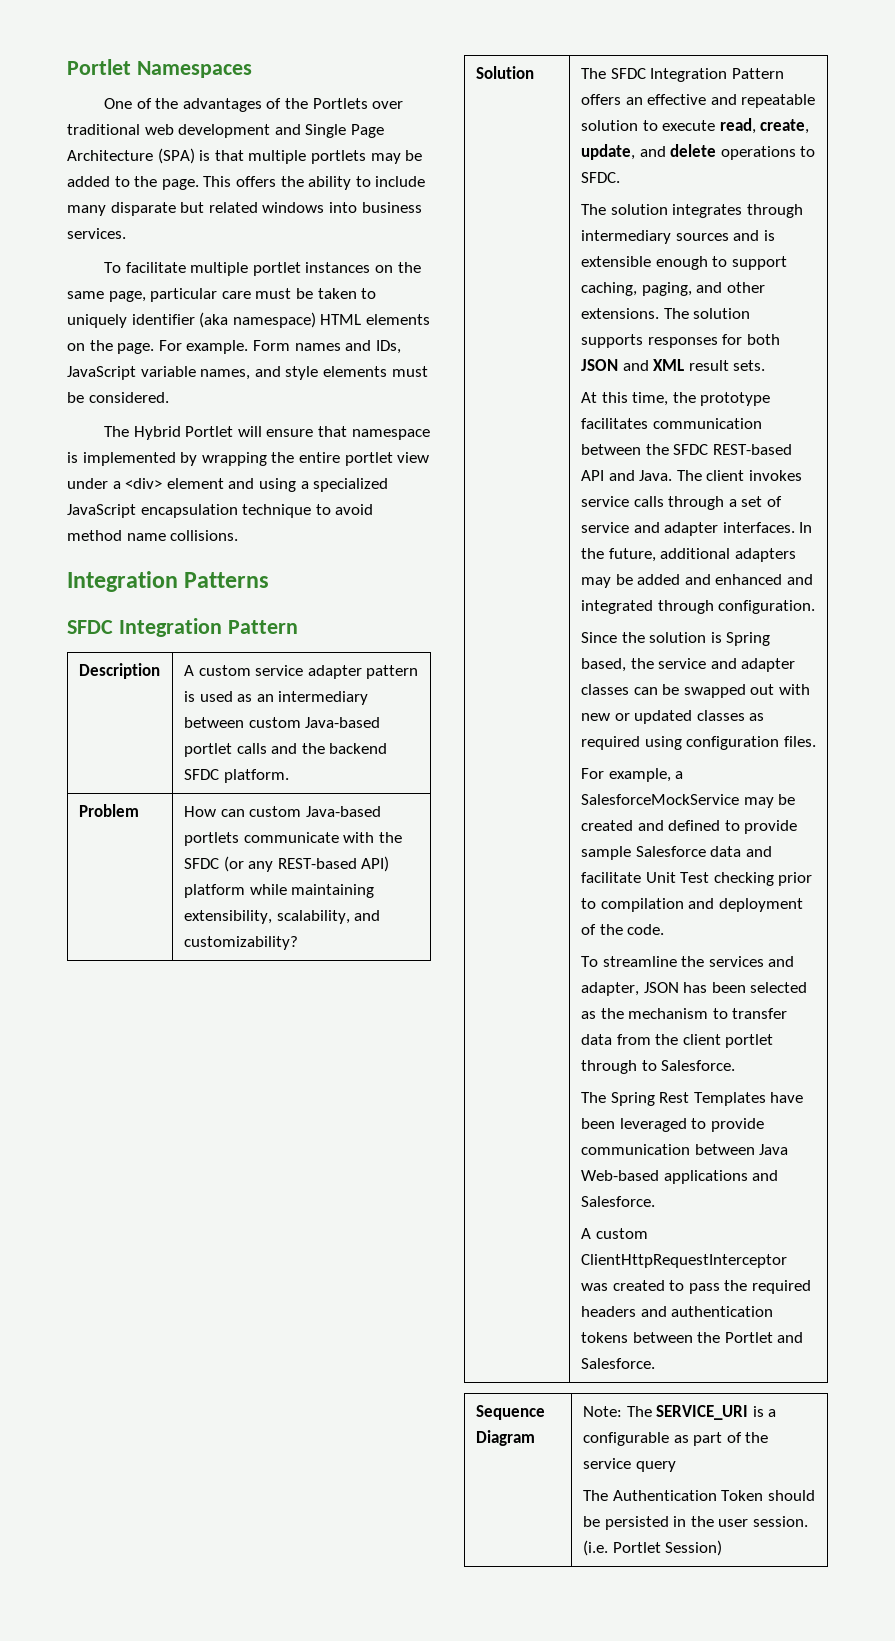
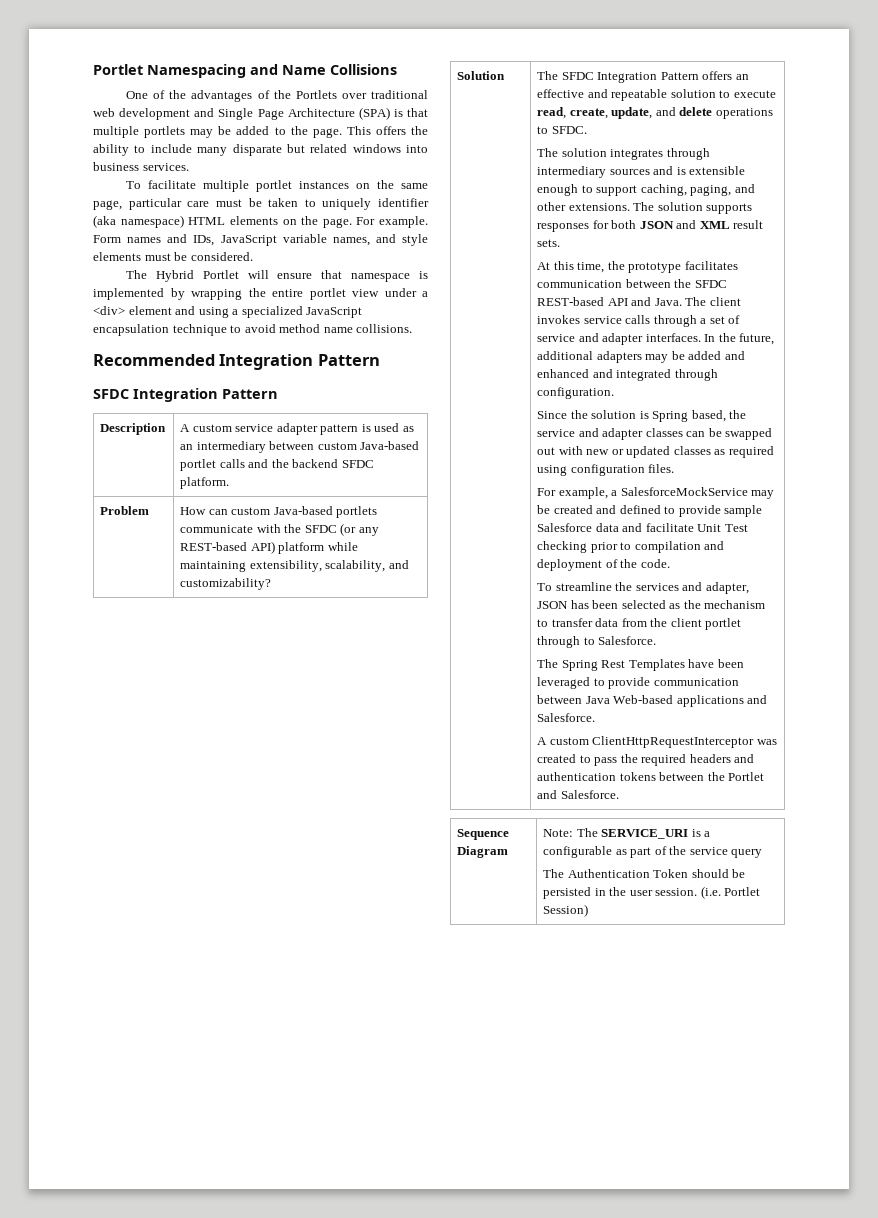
[67,59,252,78] Portlet Namespaces -> [93,64,397,78] Portlet Namespacing and Name Collisions
[67,571,270,592] Integration Patterns -> [93,354,380,370] Recommended Integration Pattern

